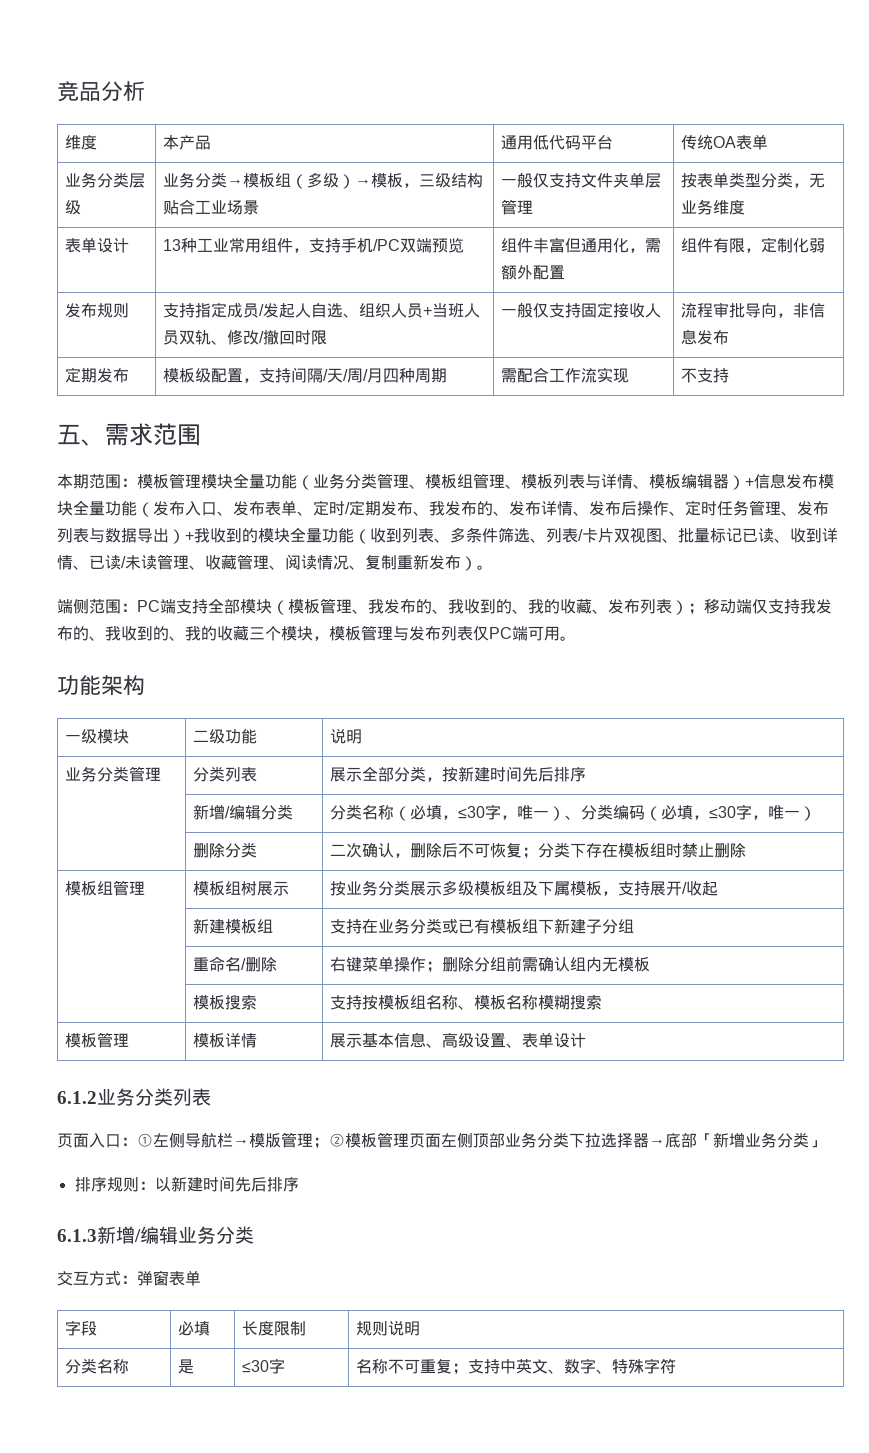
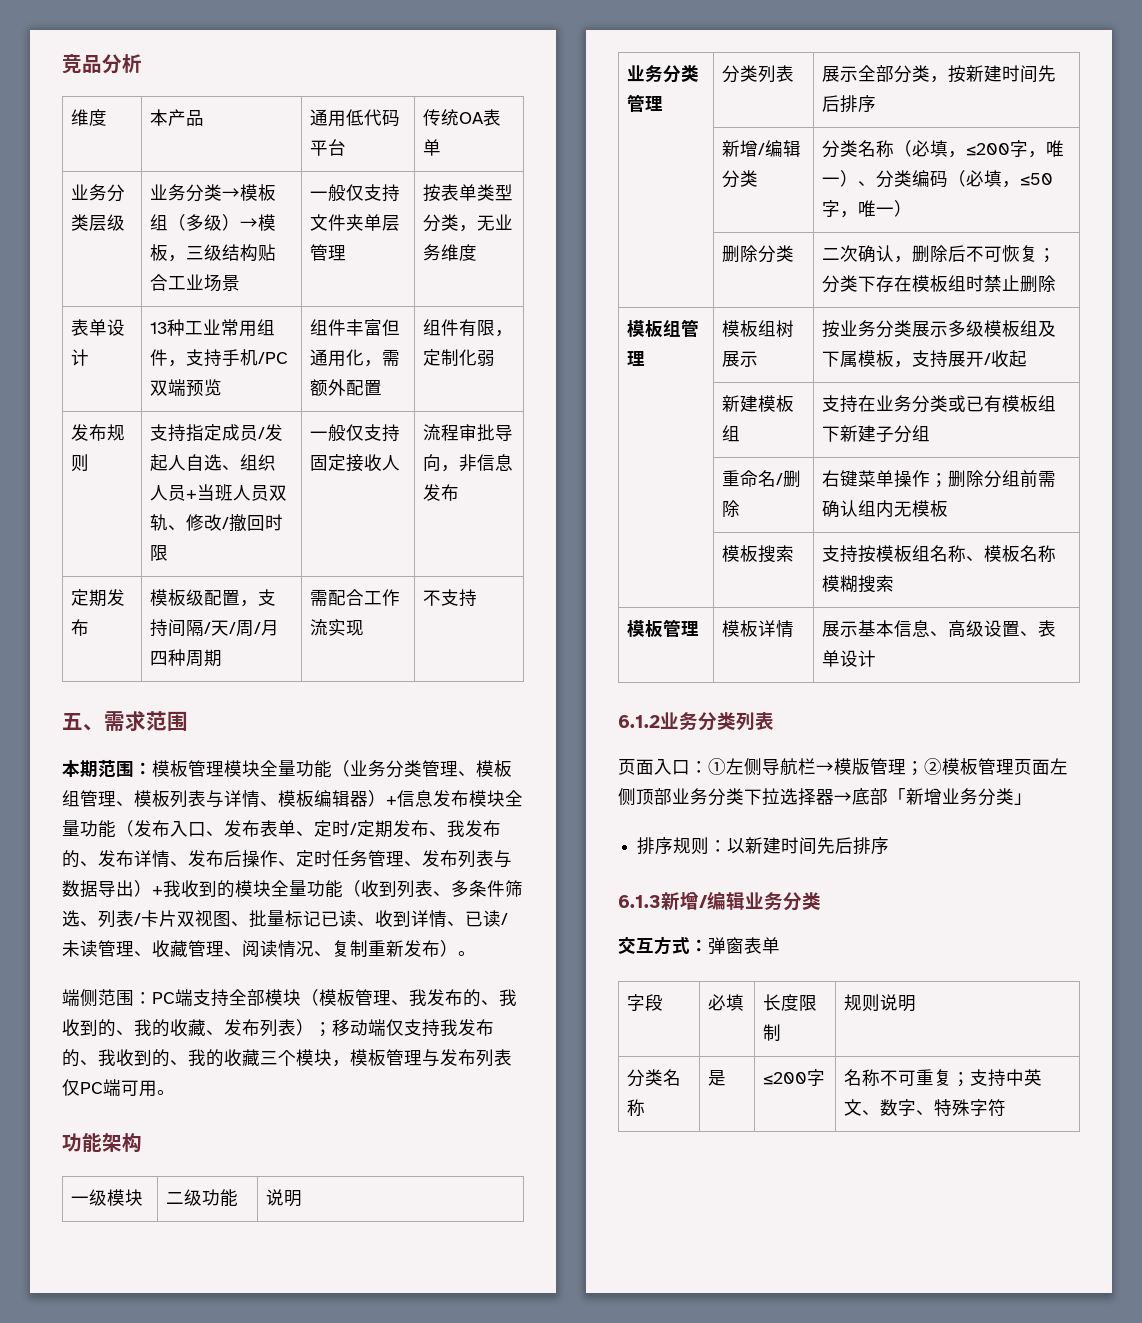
[458,806,486,819] ≤30 -> [965,143,1010,156] ≤200
[709,806,737,819] ≤30 -> [1019,173,1053,186] ≤50
[242,1360,270,1373] ≤30 -> [762,1072,807,1085] ≤200

